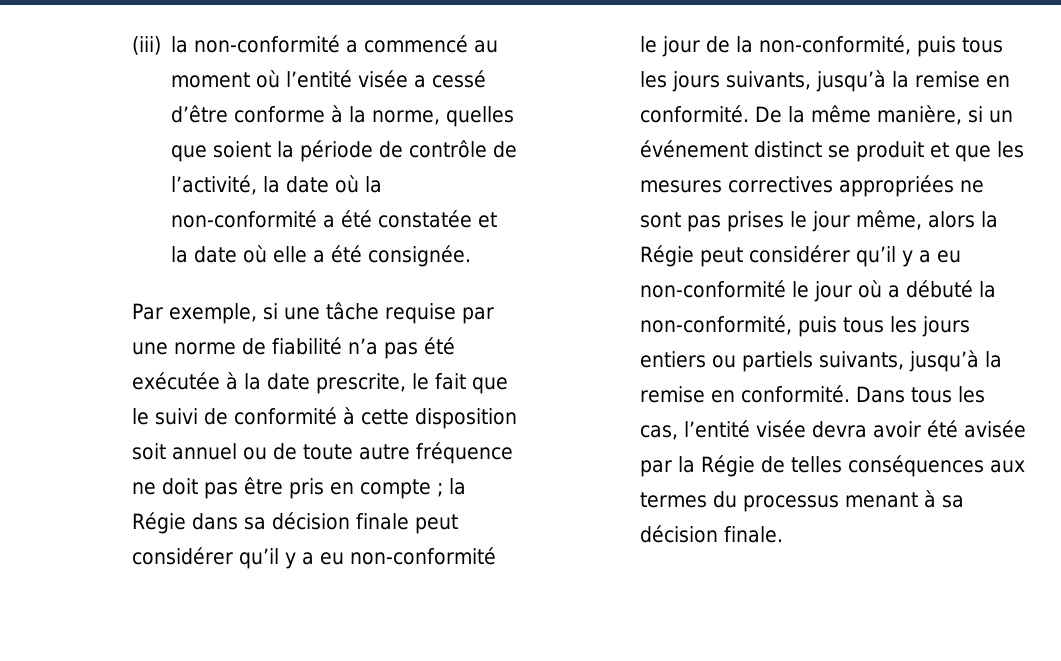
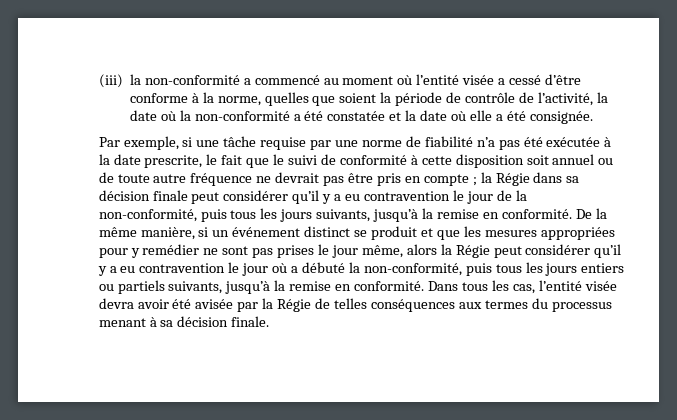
[162,478,199,495] doit -> [275,172,320,183] devrait
[350,547,497,565] non-conformité -> [363,191,450,201] contravention
[728,175,955,197] correctives appropriées -> [540,227,615,240] [98,244,200,258] appropriées pour y remédier
[640,280,787,298] non-conformité -> [139,263,226,273] contravention

